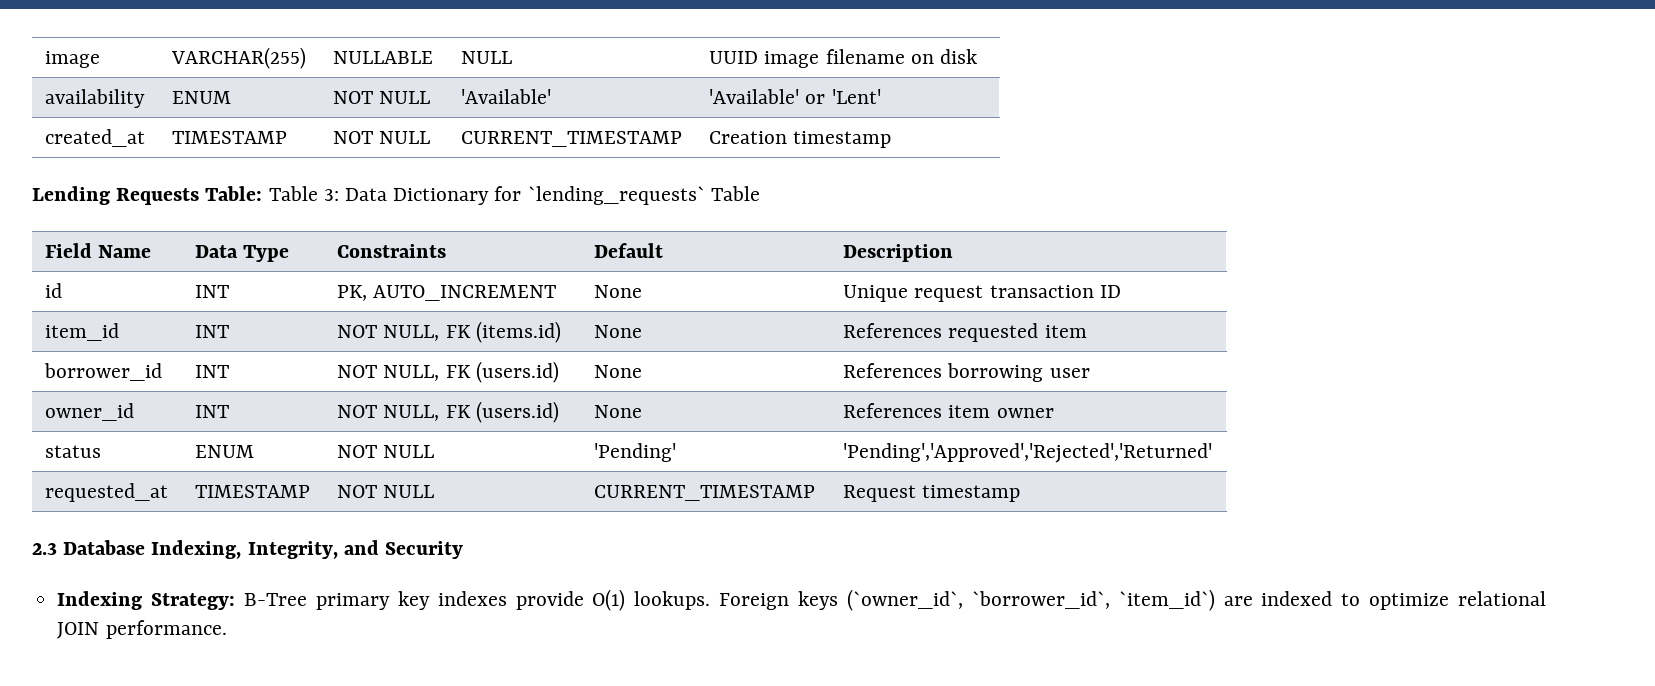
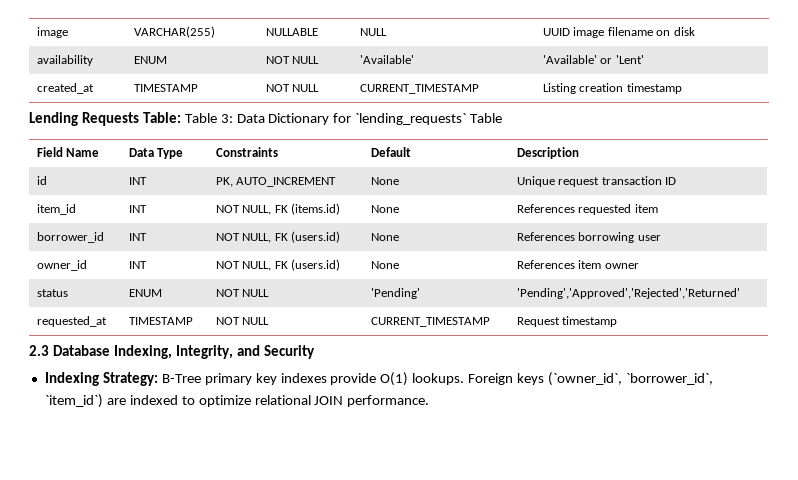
[709,131,788,144] Creation -> [542,83,624,94] Listing creation

